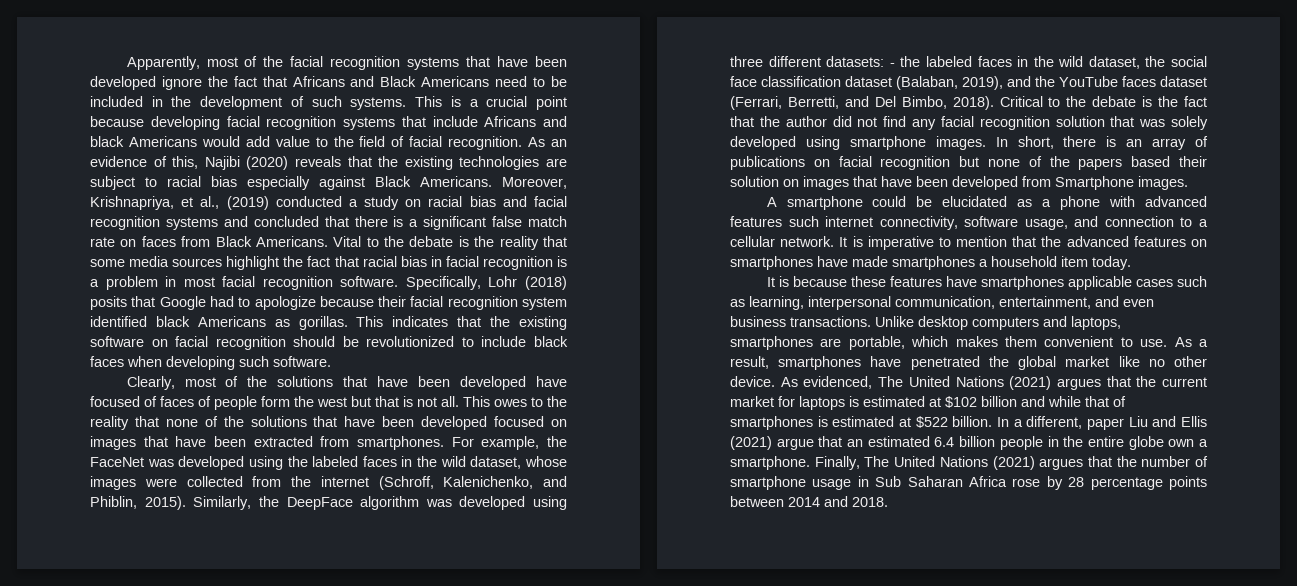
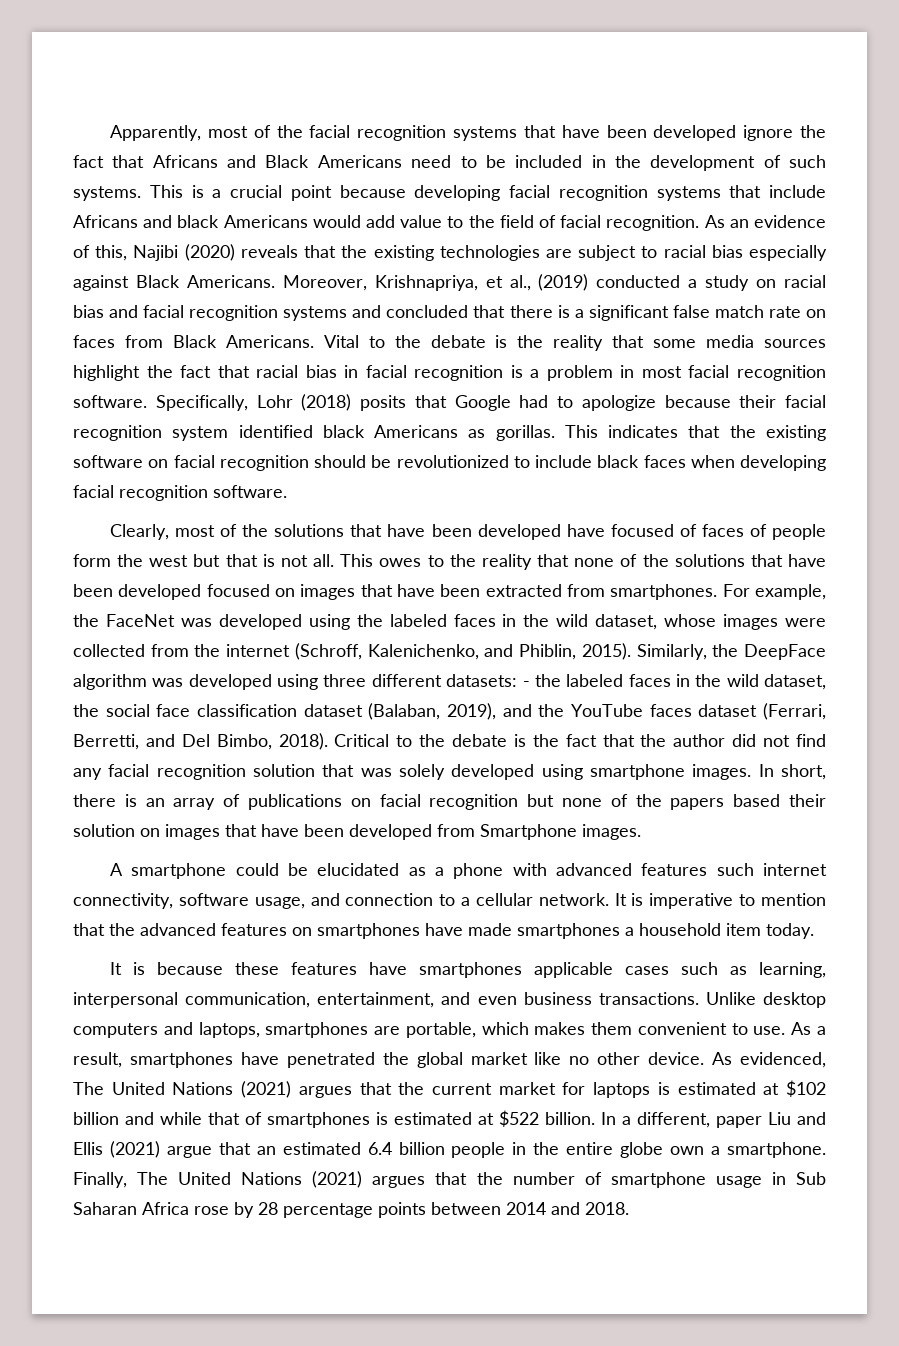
[239,356,269,367] such -> [73,485,208,501] facial recognition

